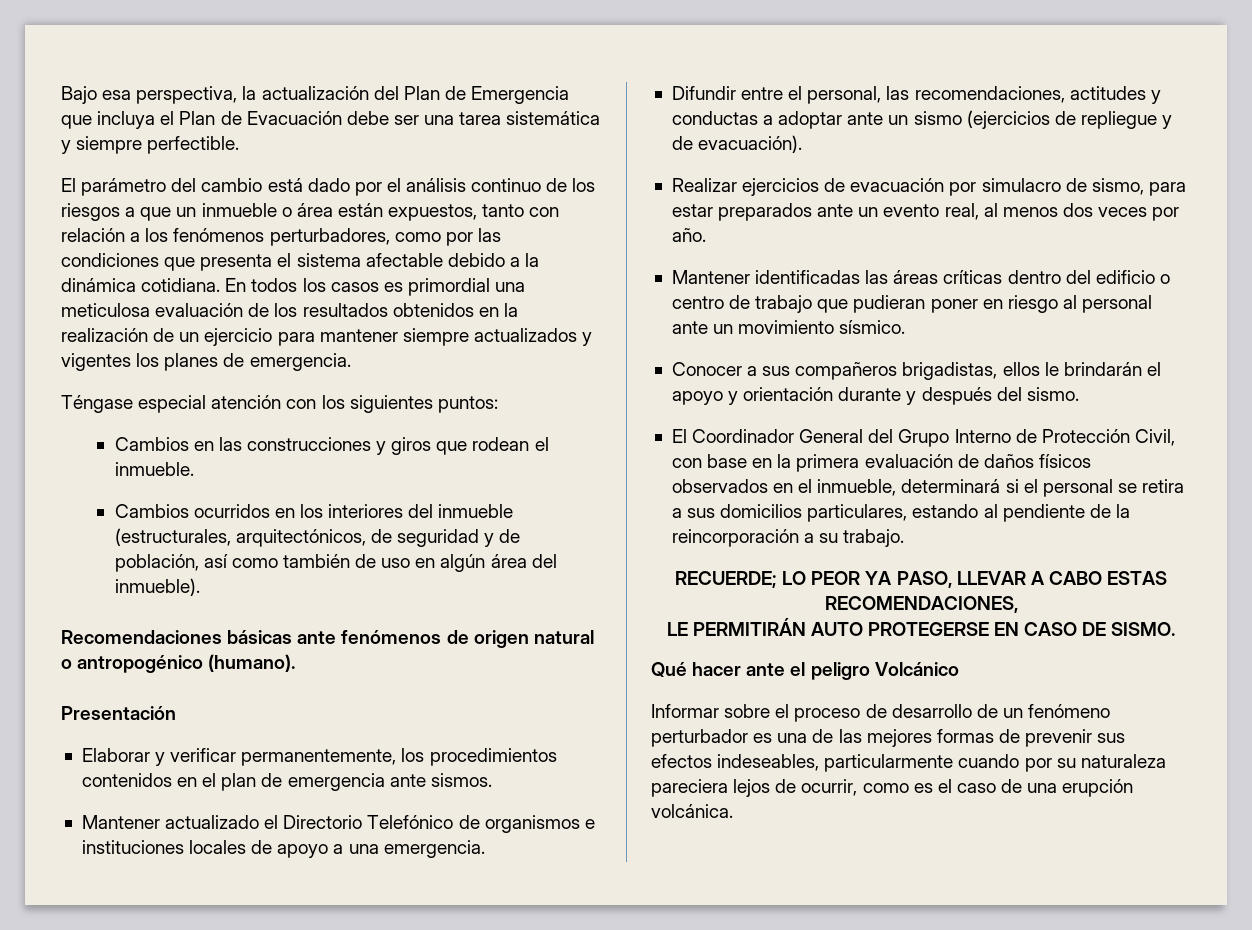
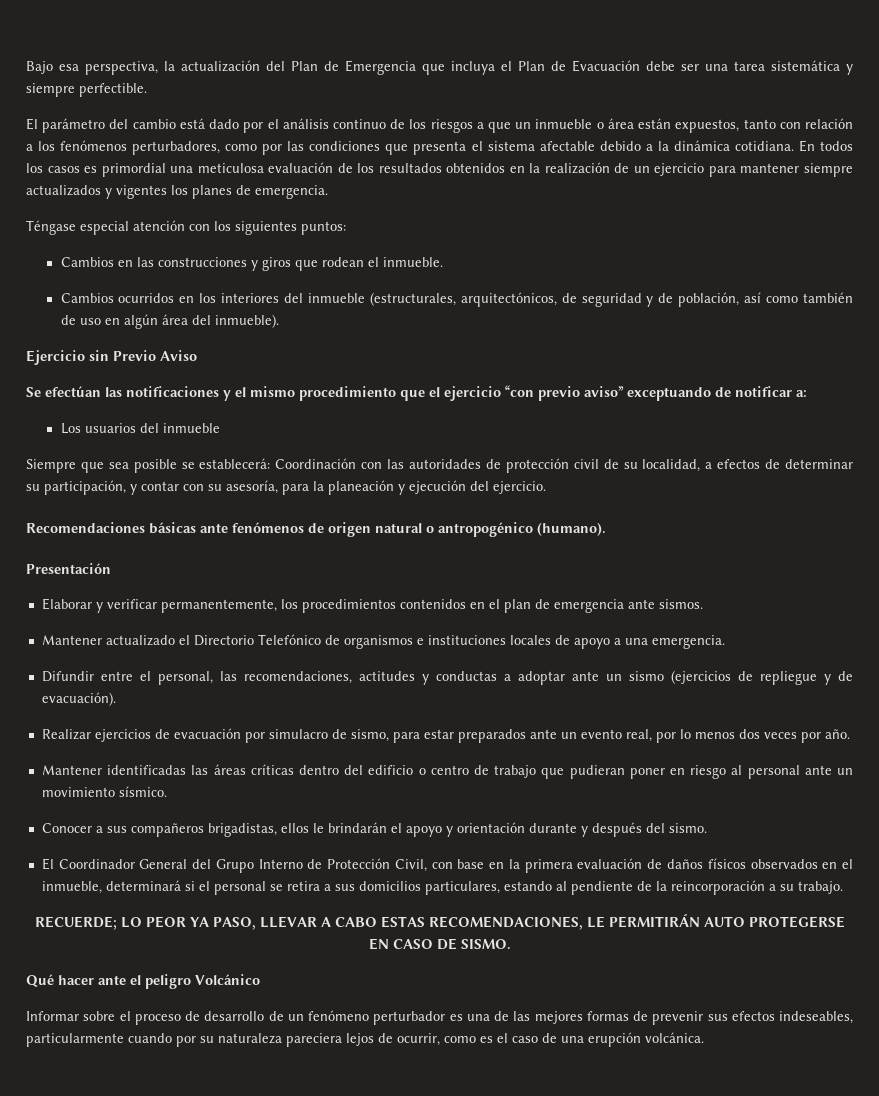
(200, 587) none -> [26,350,197,365] [26,385,807,401] [60,423,220,434] [26,458,854,473] [26,480,546,495] // Ejercicio sin Previo Aviso // Se efectúan las notificaciones y el mismo procedimiento que el ejercicio “con previo aviso” exceptuando de notificar a: // Los usuarios del inmueble // Siempre que sea posible se establecerá: Coordinación con las autoridades de protección civil de su localidad, a efectos de determinar su participación, y contar con su asesoría, para la planeación y ejecución del ejercicio.
[983,203,998,217] al -> [655,729,691,743] por lo
(1018, 604) // -> (583, 923) none

